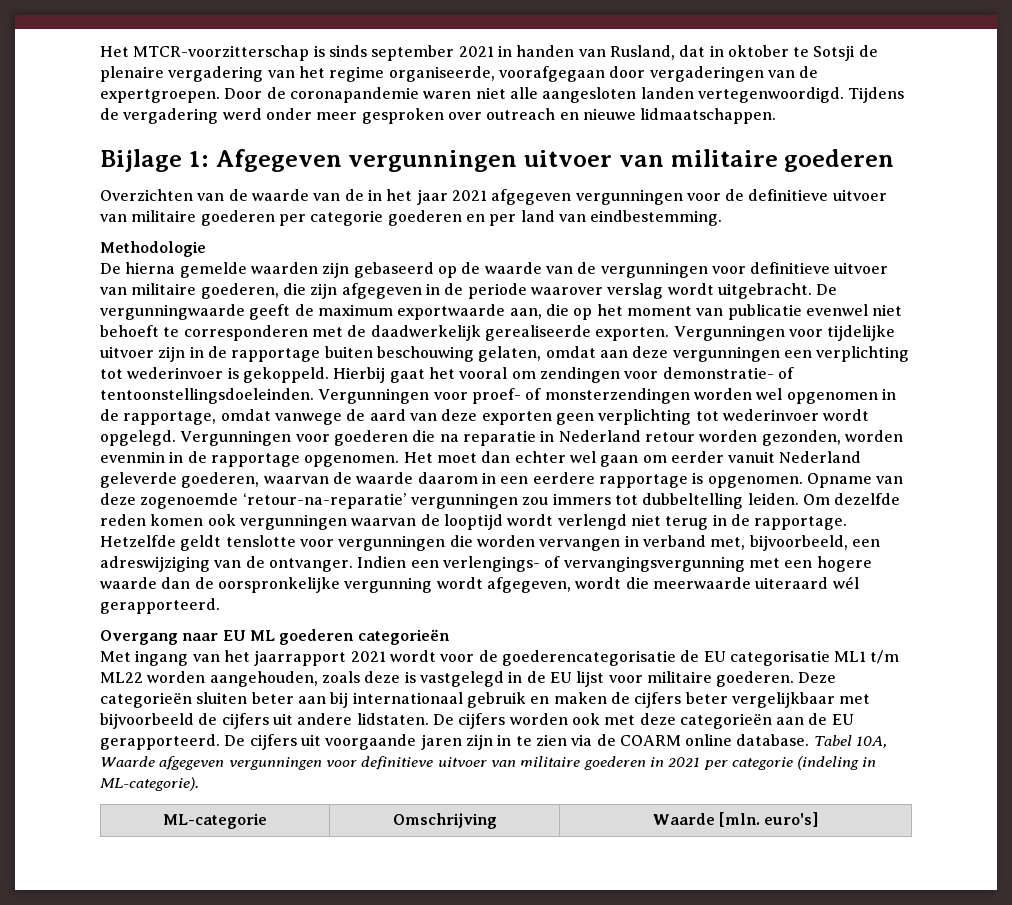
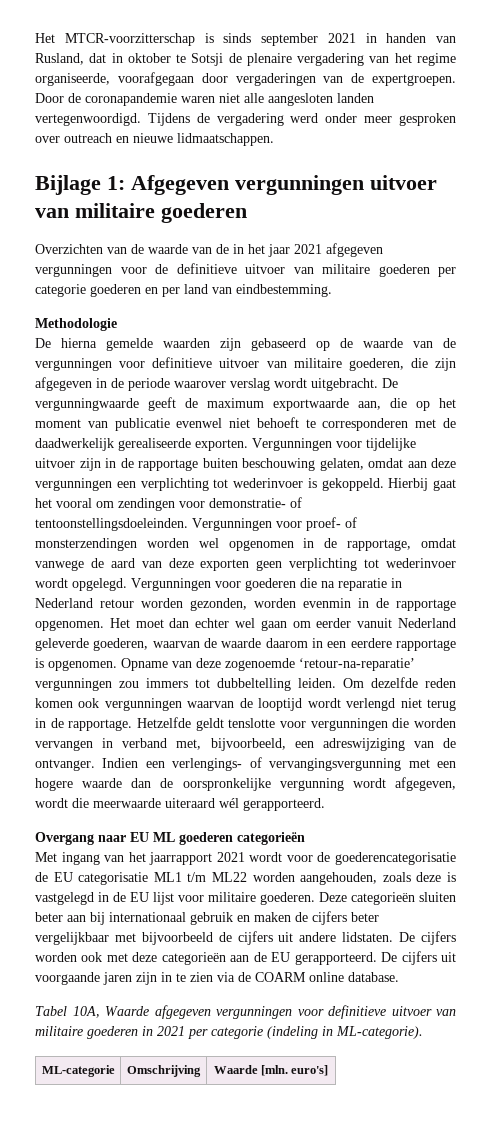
(810, 740) none -> (399, 977) //

